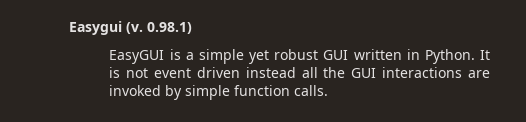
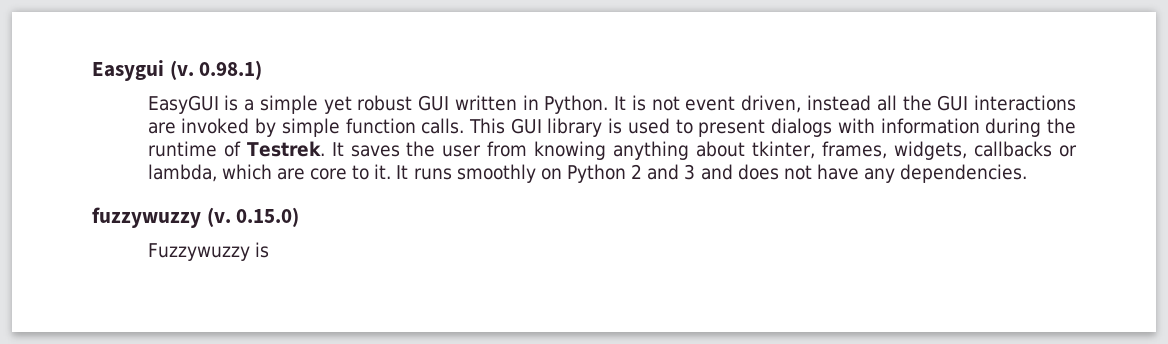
[196,67,240,78] driven -> [741,95,802,113] driven,
(329, 90) none -> [469,118,1076,137] [147,141,1077,160] [147,164,1028,183] [92,207,300,228] [147,242,269,261] This GUI library is used to present dialogs with information during the runtime of Testrek. It saves the user from knowing anything about tkinter, frames, widgets, callbacks or lambda, which are core to it. It runs smoothly on Python 2 and 3 and does not have any dependencies. // fuzzywuzzy (v. 0.15.0) // Fuzzywuzzy is

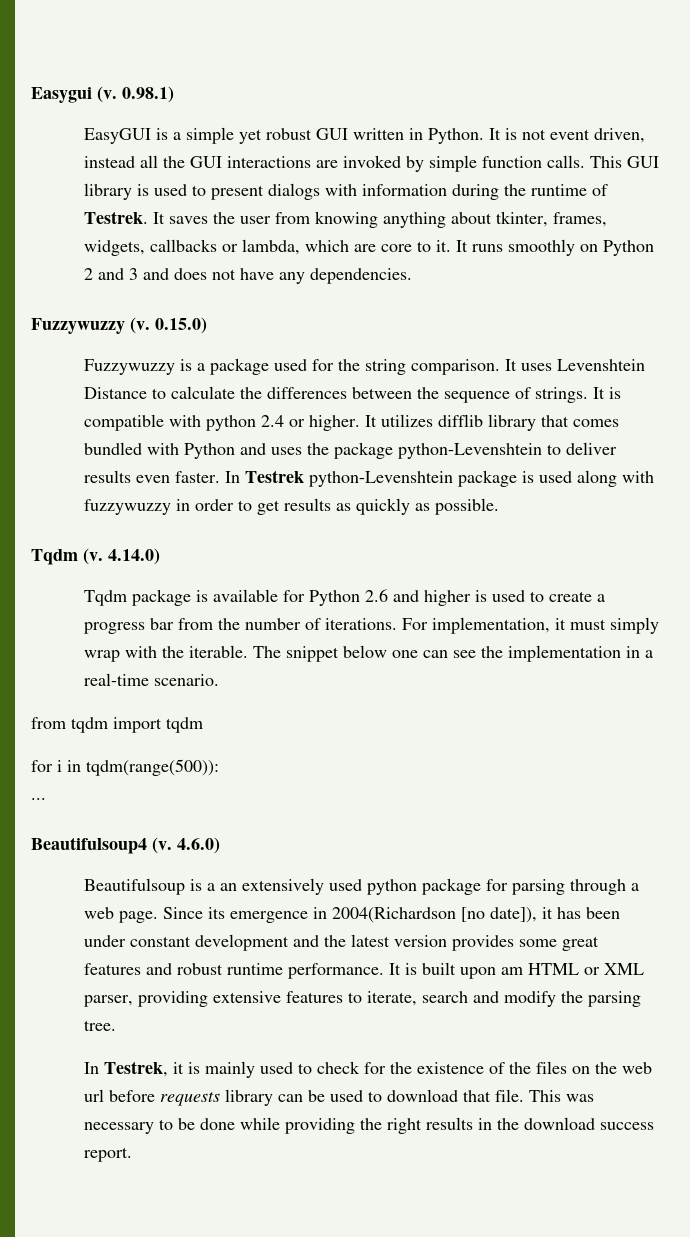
[92,207,201,228] fuzzywuzzy -> [31,318,125,334] Fuzzywuzzy
(269, 250) none -> [196,358,645,375] [83,386,621,403] [83,414,619,431] [83,442,617,459] [83,470,654,487] [83,498,499,515] [31,548,160,565] [83,589,605,606] [83,617,659,634] [83,645,653,662] [83,673,219,686] [31,717,203,733] [31,759,219,776] [31,798,46,800] [31,837,220,854] [83,878,639,895] [83,907,620,923] [83,934,599,951] [83,962,644,979] [83,991,641,1007] [83,1020,116,1031] [83,1061,652,1078] [83,1089,594,1106] [83,1117,654,1134] [83,1147,132,1162] a package used for the string comparison. It uses Levenshtein Distance to calculate the differences between the sequence of strings. It is compatible with python 2.4 or higher. It utilizes difflib library that comes bundled with Python and uses the package python-Levenshtein to deliver results even faster. In Testrek python-Levenshtein package is used along with fuzzywuzzy in order to get results as quickly as possible. // Tqdm (v. 4.14.0) // Tqdm package is available for Python 2.6 and higher is used to create a progress bar from the number of iterations. For implementation, it must simply wrap with the iterable. The snippet below one can see the implementation in a real-time scenario. // from tqdm import tqdm // for i in tqdm(range(500)): // ... // Beautifulsoup4 (v. 4.6.0) // Beautifulsoup is a an extensively used python package for parsing through a web page. Since its emergence in 2004(Richardson [no date]), it has been under constant development and the latest version provides some great features and robust runtime performance. It is built upon am HTML or XML parser, providing extensive features to iterate, search and modify the parsing tree. // In Testrek, it is mainly used to check for the existence of the files on the web url before requests library can be used to download that file. This was necessary to be done while providing the right results in the download success report.

